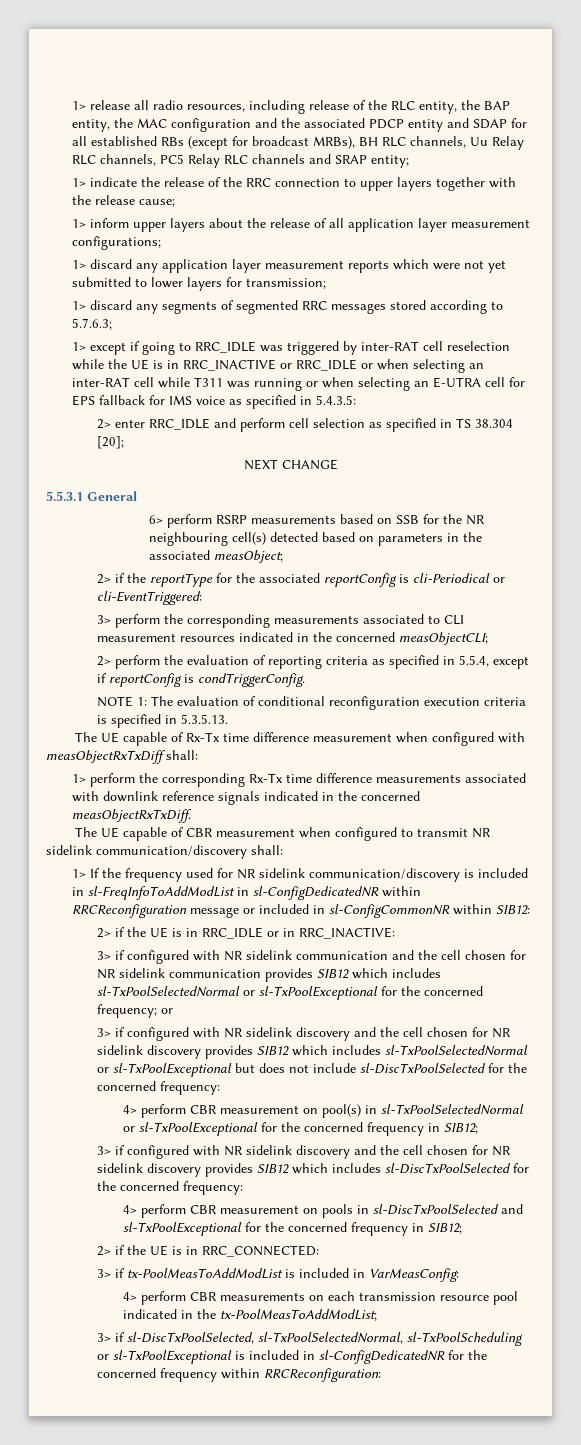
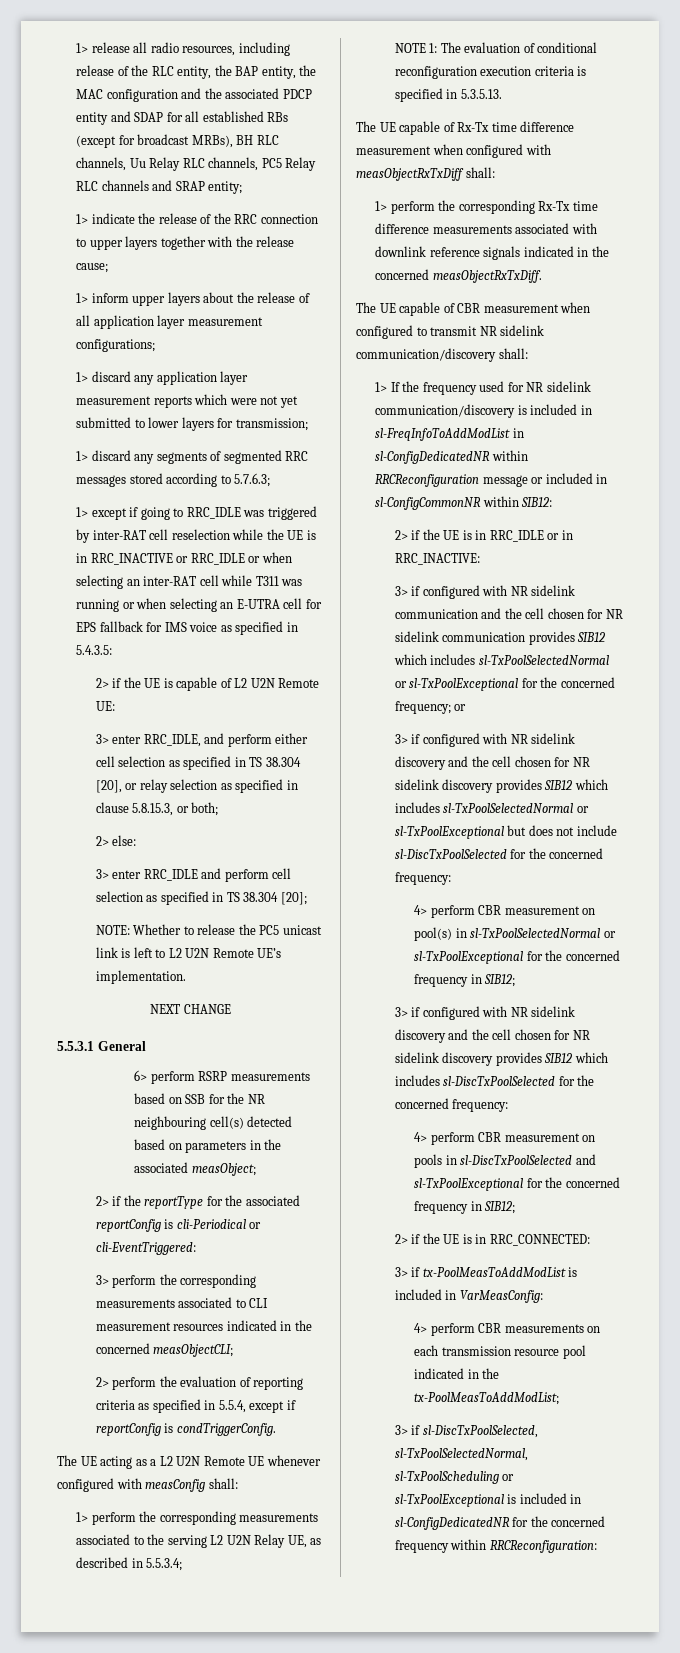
(112, 424) none -> [112,677,320,691] [95,701,115,711] [95,733,309,747] [95,756,301,770] [95,779,298,793] [95,802,219,816] [95,835,137,846] [95,869,109,879] if the UE is capable of L2 U2N Remote UE: // 3> enter RRC_IDLE, and perform either cell selection as specified in TS 38.304 [20], or relay selection as specified in clause 5.8.15.3, or both; // 2> else: // 3>
(125, 442) none -> [95,924,322,935] [95,947,282,958] [95,970,186,984] // NOTE: Whether to release the PC5 unicast link is left to L2 U2N Remote UE’s implementation.
(306, 680) none -> [57,1455,321,1469] [57,1478,238,1492] [76,1511,319,1525] [76,1534,322,1548] [76,1557,183,1571] // The UE acting as a L2 U2N Remote UE whenever configured with measConfig shall: // 1> perform the corresponding measurements associated to the serving L2 U2N Relay UE, as described in 5.5.3.4;

